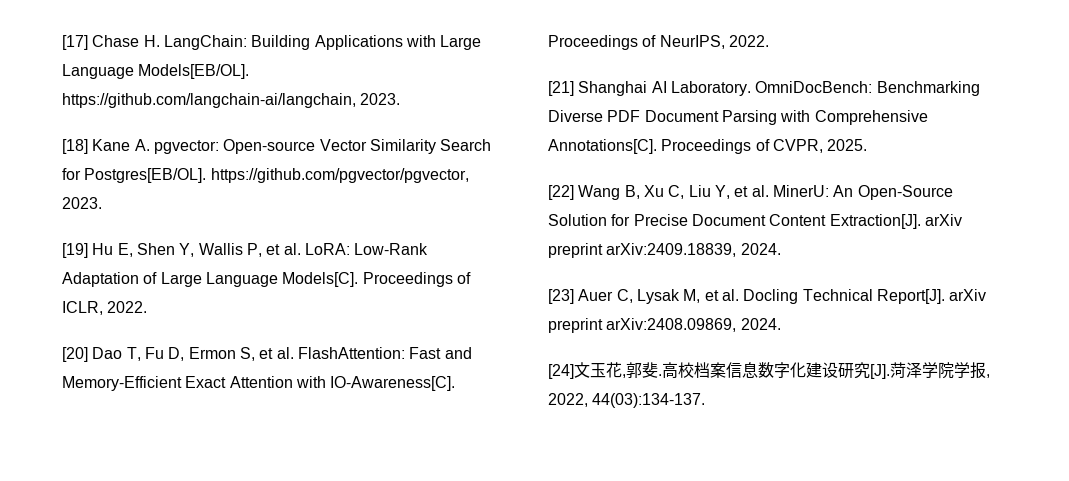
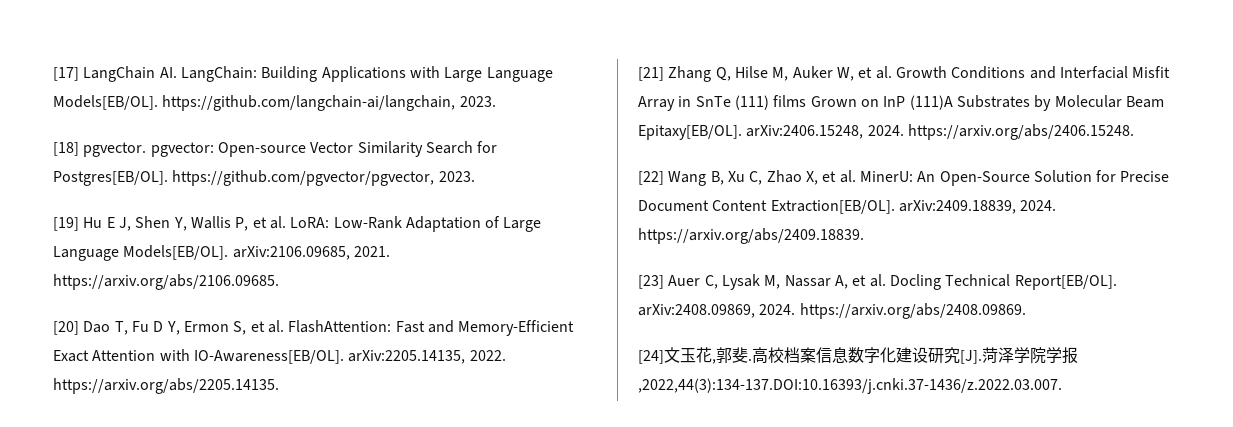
[92,35,160,47] Chase H. -> [83,66,177,82] LangChain AI.
[92,139,150,151] Kane A. -> [83,142,147,157] pgvector.
[117,243,133,257] E, -> [106,217,131,231] E J,
[282,272,471,287] [62,301,148,315] Models[C]. Proceedings of ICLR, 2022. -> [123,245,390,260] [53,274,279,290] Models[EB/OL]. arXiv:2106.09685, 2021. https://arxiv.org/abs/2106.09685.
[168,347,185,361] D, -> [153,321,180,335] D Y,
[330,376,456,391] [548,35,769,50] IO-Awareness[C]. Proceedings of NeurIPS, 2022. -> [193,350,506,364] [53,378,279,394] IO-Awareness[EB/OL]. arXiv:2205.14135, 2022. https://arxiv.org/abs/2205.14135.
[578,81,980,96] [548,110,928,125] [548,139,868,154] Shanghai AI Laboratory. OmniDocBench: Benchmarking Diverse PDF Document Parsing with Comprehensive Annotations[C]. Proceedings of CVPR, 2025. -> [668,66,1171,82] [638,95,1164,111] [638,124,1134,140] Zhang Q, Hilse M, Auker W, et al. Growth Conditions and Interfacial Misfit Array in SnTe (111) films Grown on InP (111)A Substrates by Molecular Beam Epitaxy[EB/OL]. arXiv:2406.15248, 2024. https://arxiv.org/abs/2406.15248.
[688,185,730,199] Liu Y, -> [766,170,818,185] Zhao X,
[829,214,962,229] [548,243,603,258] Extraction[J]. arXiv preprint -> [770,200,895,214] Extraction[EB/OL].
(781, 249) none -> [638,228,864,244] https://arxiv.org/abs/2409.18839.
(701, 296) none -> [784,275,848,289] Nassar A,
[876,289,987,304] [548,318,603,333] Report[J]. arXiv preprint -> [1014,275,1117,290] Report[EB/OL].
(781, 324) none -> [799,303,1026,319] https://arxiv.org/abs/2408.09869.
[986,374,990,378] [548,393,706,408] , 2022, 44(03):134-137. -> [638,378,1062,394] ,2022,44(3):134-137.DOI:10.16393/j.cnki.37-1436/z.2022.03.007.

